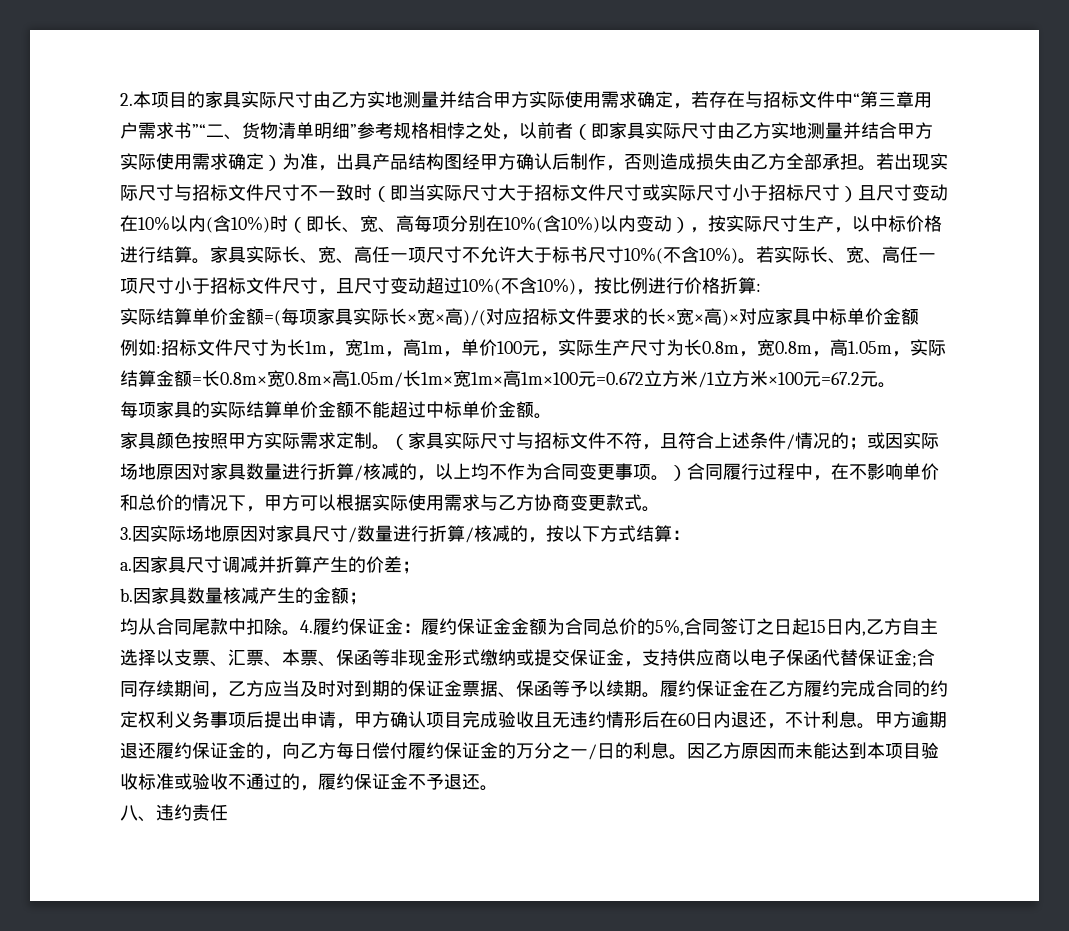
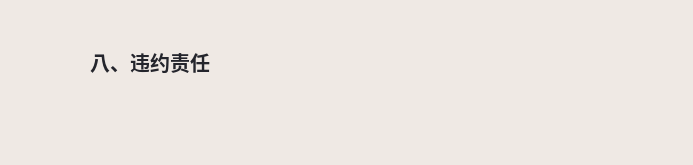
[120,91,932,109] [120,122,933,140] [120,153,948,171] [120,184,948,202] [120,215,942,233] [120,246,936,264] [120,277,761,295] [120,308,919,326] [120,339,946,357] [120,370,896,388] [120,401,552,419] [120,432,939,450] [120,463,939,481] [120,494,660,512] [120,525,690,543] [120,556,420,574] [120,587,367,605] [120,618,938,636] [120,649,935,667] [120,680,948,698] [120,711,947,729] [120,742,939,760] [120,773,498,791] 2.本项目的家具实际尺寸由乙方实地测量并结合甲方实际使用需求确定，若存在与招标文件中“第三章用户需求书”“二、货物清单明细”参考规格相悖之处，以前者（即家具实际尺寸由乙方实地测量并结合甲方实际使用需求确定）为准，出具产品结构图经甲方确认后制作，否则造成损失由乙方全部承担。若出现实际尺寸与招标文件尺寸不一致时（即当实际尺寸大于招标文件尺寸或实际尺寸小于招标尺寸）且尺寸变动在10%以内(含10%)时（即长、宽、高每项分别在10%(含10%)以内变动），按实际尺寸生产，以中标价格进行结算。家具实际长、宽、高任一项尺寸不允许大于标书尺寸10%(不含10%)。若实际长、宽、高任一项尺寸小于招标文件尺寸，且尺寸变动超过10%(不含10%)，按比例进行价格折算: // 实际结算单价金额=(每项家具实际长×宽×高)/(对应招标文件要求的长×宽×高)×对应家具中标单价金额 // 例如:招标文件尺寸为长1m，宽1m，高1m，单价100元，实际生产尺寸为长0.8m，宽0.8m，高1.05m，实际结算金额=长0.8m×宽0.8m×高1.05m/长1m×宽1m×高1m×100元=0.672立方米/1立方米×100元=67.2元。 // 每项家具的实际结算单价金额不能超过中标单价金额。 // 家具颜色按照甲方实际需求定制。（家具实际尺寸与招标文件不符，且符合上述条件/情况的；或因实际场地原因对家具数量进行折算/核减的，以上均不作为合同变更事项。）合同履行过程中，在不影响单价和总价的情况下，甲方可以根据实际使用需求与乙方协商变更款式。 // 3.因实际场地原因对家具尺寸/数量进行折算/核减的，按以下方式结算： // a.因家具尺寸调减并折算产生的价差； // b.因家具数量核减产生的金额； // 均从合同尾款中扣除。4.履约保证金：履约保证金金额为合同总价的5%,合同签订之日起15日内,乙方自主选择以支票、汇票、本票、保函等非现金形式缴纳或提交保证金，支持供应商以电子保函代替保证金;合同存续期间，乙方应当及时对到期的保证金票据、保函等予以续期。履约保证金在乙方履约完成合同的约定权利义务事项后提出申请，甲方确认项目完成验收且无违约情形后在60日内退还，不计利息。甲方逾期退还履约保证金的，向乙方每日偿付履约保证金的万分之一/日的利息。因乙方原因而未能达到本项目验收标准或验收不通过的，履约保证金不予退还。 // -> (90, 63) none

